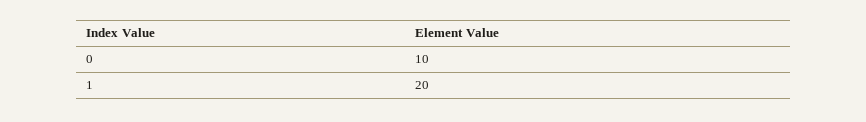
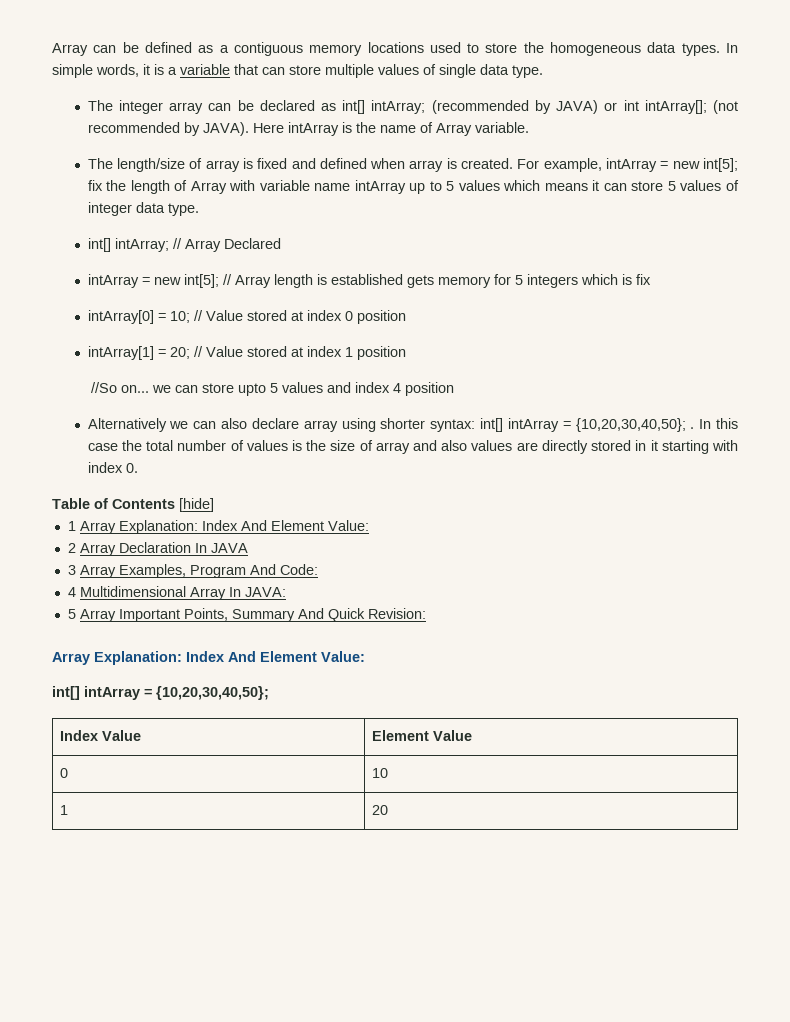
(86, 32) none -> [52,42,738,56] [52,64,543,78] [87,100,738,114] [87,122,529,136] [87,158,739,172] [87,180,739,194] [87,202,199,216] [87,238,281,252] [87,274,651,288] [87,310,406,324] [87,346,406,360] [91,382,455,396] [87,418,738,432] [87,440,738,454] [87,462,138,473] [52,498,214,512] [67,520,369,534] [67,542,248,556] [67,564,318,578] [67,586,286,600] [67,608,426,622] [52,651,365,665] [52,686,269,700] Array can be defined as a contiguous memory locations used to store the homogeneous data types. In simple words, it is a variable that can store multiple values of single data type. // The integer array can be declared as int[] intArray; (recommended by JAVA) or int intArray[]; (not recommended by JAVA). Here intArray is the name of Array variable. // The length/size of array is fixed and defined when array is created. For example, intArray = new int[5]; fix the length of Array with variable name intArray up to 5 values which means it can store 5 values of integer data type. // int[] intArray; // Array Declared // intArray = new int[5]; // Array length is established gets memory for 5 integers which is fix // intArray[0] = 10; // Value stored at index 0 position // intArray[1] = 20; // Value stored at index 1 position // //So on... we can store upto 5 values and index 4 position // Alternatively we can also declare array using shorter syntax: int[] intArray = {10,20,30,40,50}; . In this case the total number of values is the size of array and also values are directly stored in it starting with index 0. // Table of Contents [hide] // 1 Array Explanation: Index And Element Value: // 2 Array Declaration In JAVA // 3 Array Examples, Program And Code: // 4 Multidimensional Array In JAVA: // 5 Array Important Points, Summary And Quick Revision: // Array Explanation: Index And Element Value: // int[] intArray = {10,20,30,40,50}; //

